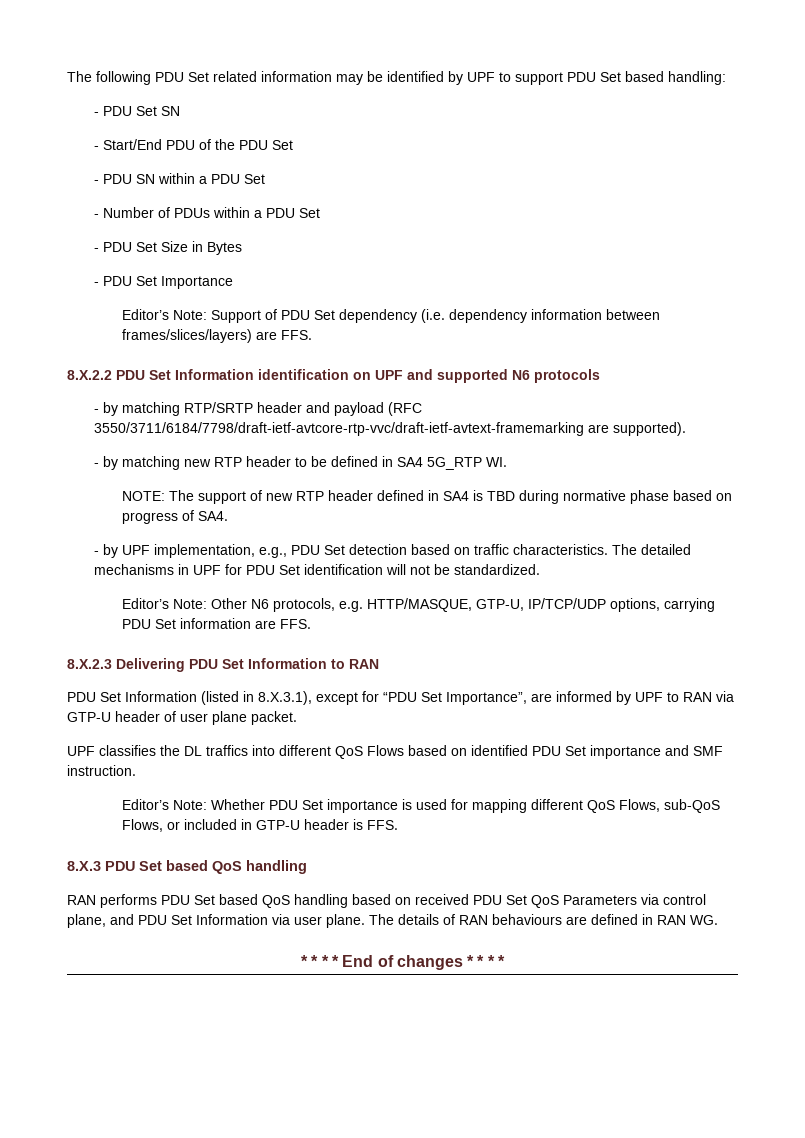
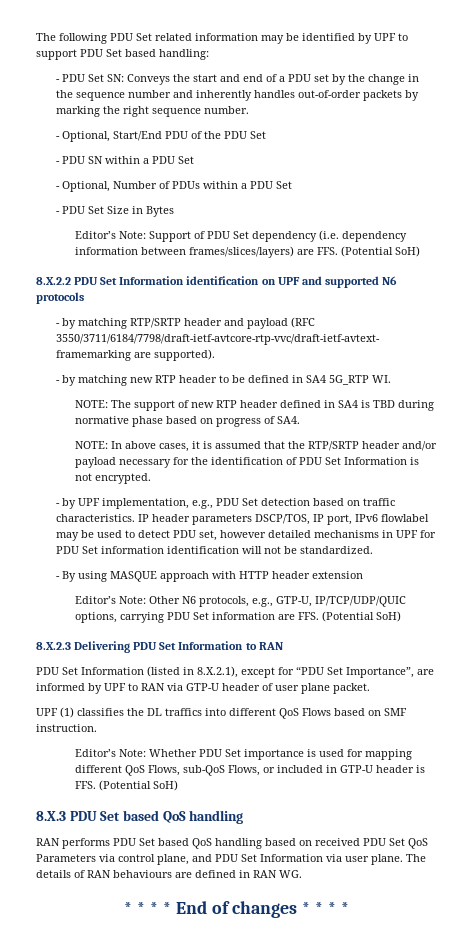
[161,106,181,116] [94,146,100,150] SN // - -> [106,74,419,85] [55,90,419,101] [55,106,249,117] [55,131,110,142] SN: Conveys the start and end of a PDU set by the change in the sequence number and inherently handles out-of-order packets by marking the right sequence number. // - Optional,
(100, 216) none -> [61,181,110,192] Optional,
[94,276,234,289] // - PDU Set Importance -> (174, 211) none
(312, 335) none -> [341,246,421,257] (Potential SoH)
(228, 516) none -> [75,441,438,452] [75,457,420,468] [75,473,152,484] // NOTE: In above cases, it is assumed that the RTP/SRTP header and/or payload necessary for the identification of PDU Set Information is not encrypted.
[612,544,638,555] The -> [137,514,429,525] [55,530,266,541] IP header parameters DSCP/TOS, IP port, IPv6 flowlabel may be used to detect PDU set, however
(301, 570) none -> [100,546,164,554] information
(541, 569) none -> [55,571,363,582] // - By using MASQUE approach with HTTP header extension
[338,598,606,612] e.g. HTTP/MASQUE, GTP-U, IP/TCP/UDP -> [252,596,407,607] e.g., GTP-U, IP/TCP/UDP/QUIC
(311, 624) none -> [322,611,402,622] (Potential SoH)
[258,691,312,705] 8.X.3.1), -> [197,666,238,678] 8.X.2.1),
(95, 751) none -> [60,707,74,718] (1)
[471,745,689,759] identified PDU Set importance and -> (381, 713) none
(398, 825) none -> [99,780,179,791] (Potential SoH)

